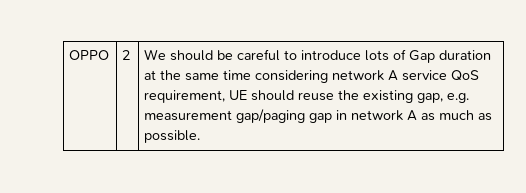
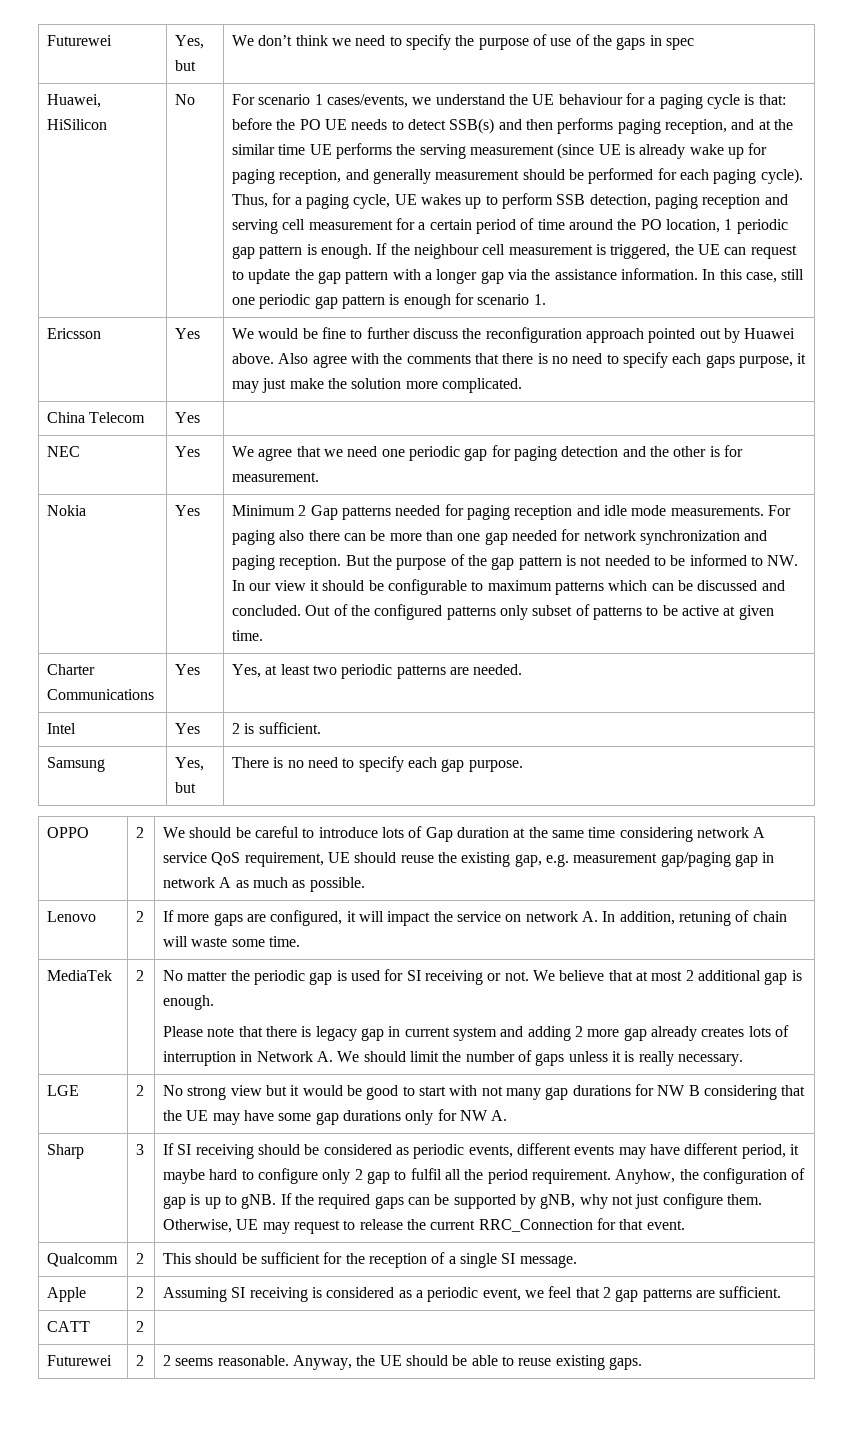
(69, 55) none -> [47,35,113,46] [175,35,205,49] [175,60,197,71] [232,34,694,50] [47,94,102,108] [47,119,108,130] [175,94,196,105] [232,93,786,109] [232,118,793,134] [232,143,768,159] [232,168,803,184] [232,193,788,209] [232,218,788,234] [232,243,797,259] [232,268,805,284] [232,293,546,309] [47,328,102,339] [175,328,201,339] [232,327,796,343] [232,352,807,368] [232,378,523,393] [47,412,146,423] [175,412,201,423] [47,446,81,457] [175,446,201,457] [232,445,743,461] [232,472,320,482] [47,505,87,516] [175,505,201,516] [232,504,791,520] [232,529,768,545] [232,554,799,570] [232,579,785,595] [232,604,774,620] [232,630,264,641] [47,664,96,675] [47,689,155,700] [175,664,201,675] [232,664,523,679] [47,723,77,734] [175,723,201,734] [232,722,321,734] [47,757,106,772] [175,757,205,771] [175,782,197,793] [232,756,523,772] Futurewei | Yes, but | We don’t think we need to specify the purpose of use of the gaps in spec // Huawei, HiSilicon | No | For scenario 1 cases/events, we understand the UE behaviour for a paging cycle is that: before the PO UE needs to detect SSB(s) and then performs paging reception, and at the similar time UE performs the serving measurement (since UE is already wake up for paging reception, and generally measurement should be performed for each paging cycle). Thus, for a paging cycle, UE wakes up to perform SSB detection, paging reception and serving cell measurement for a certain period of time around the PO location, 1 periodic gap pattern is enough. If the neighbour cell measurement is triggered, the UE can request to update the gap pattern with a longer gap via the assistance information. In this case, still one periodic gap pattern is enough for scenario 1. // Ericsson | Yes | We would be fine to further discuss the reconfiguration approach pointed out by Huawei above. Also agree with the comments that there is no need to specify each gaps purpose, it may just make the solution more complicated. // China Telecom | Yes | // NEC | Yes | We agree that we need one periodic gap for paging detection and the other is for measurement. // Nokia | Yes | Minimum 2 Gap patterns needed for paging reception and idle mode measurements. For paging also there can be more than one gap needed for network synchronization and paging reception. But the purpose of the gap pattern is not needed to be informed to NW. In our view it should be configurable to maximum patterns which can be discussed and concluded. Out of the configured patterns only subset of patterns to be active at given time. // Charter Communications | Yes | Yes, at least two periodic patterns are needed. // Intel | Yes | 2 is sufficient. // Samsung | Yes, but | There is no need to specify each gap purpose. //
(201, 136) none -> [47,911,97,922] [136,911,145,922] [163,910,787,926] [163,936,301,947] [47,970,113,981] [136,970,145,981] [163,969,802,985] [163,995,215,1010] [163,1025,789,1041] [163,1050,743,1066] [47,1085,80,1096] [136,1085,145,1096] [163,1084,806,1100] [163,1109,508,1125] [47,1144,85,1159] [136,1144,145,1155] [163,1143,799,1159] [163,1168,806,1184] [163,1193,762,1209] [163,1218,685,1234] [47,1253,119,1267] [136,1253,145,1264] [163,1252,577,1268] [47,1287,87,1302] [136,1287,145,1298] [163,1286,782,1302] [47,1321,91,1332] [136,1321,145,1332] [47,1355,113,1366] [136,1355,145,1366] [163,1355,642,1370] // Lenovo | 2 | If more gaps are configured, it will impact the service on network A. In addition, retuning of chain will waste some time. // MediaTek | 2 | No matter the periodic gap is used for SI receiving or not. We believe that at most 2 additional gap is enough. // Please note that there is legacy gap in current system and adding 2 more gap already creates lots of interruption in Network A. We should limit the number of gaps unless it is really necessary. // LGE | 2 | No strong view but it would be good to start with not many gap durations for NW B considering that the UE may have some gap durations only for NW A. // Sharp | 3 | If SI receiving should be considered as periodic events, different events may have different period, it maybe hard to configure only 2 gap to fulfil all the period requirement. Anyhow, the configuration of gap is up to gNB. If the required gaps can be supported by gNB, why not just configure them. Otherwise, UE may request to release the current RRC_Connection for that event. // Qualcomm | 2 | This should be sufficient for the reception of a single SI message. // Apple | 2 | Assuming SI receiving is considered as a periodic event, we feel that 2 gap patterns are sufficient. // CATT | 2 | // Futurewei | 2 | 2 seems reasonable. Anyway, the UE should be able to reuse existing gaps.

